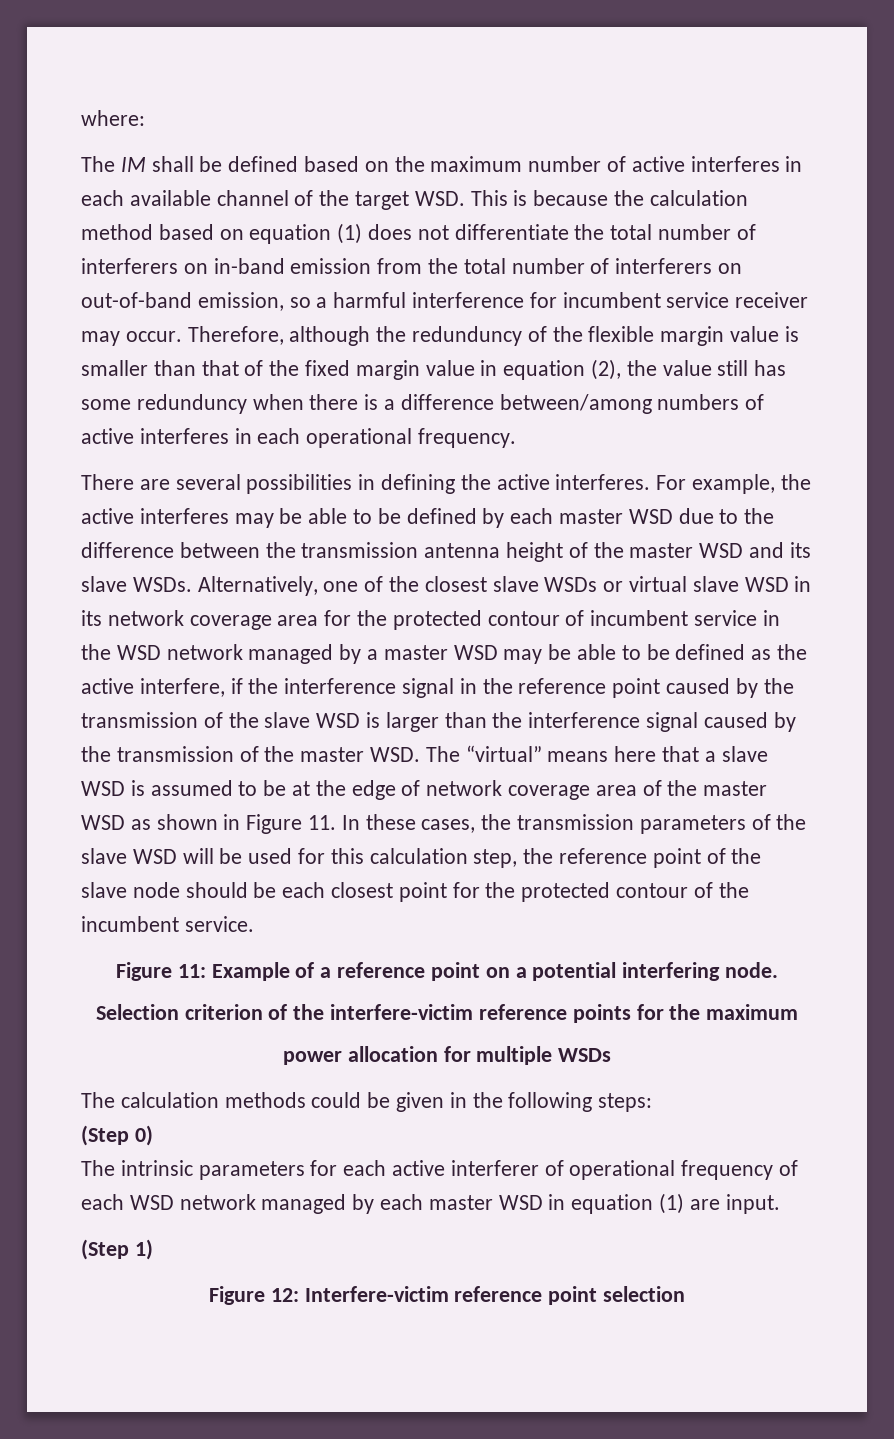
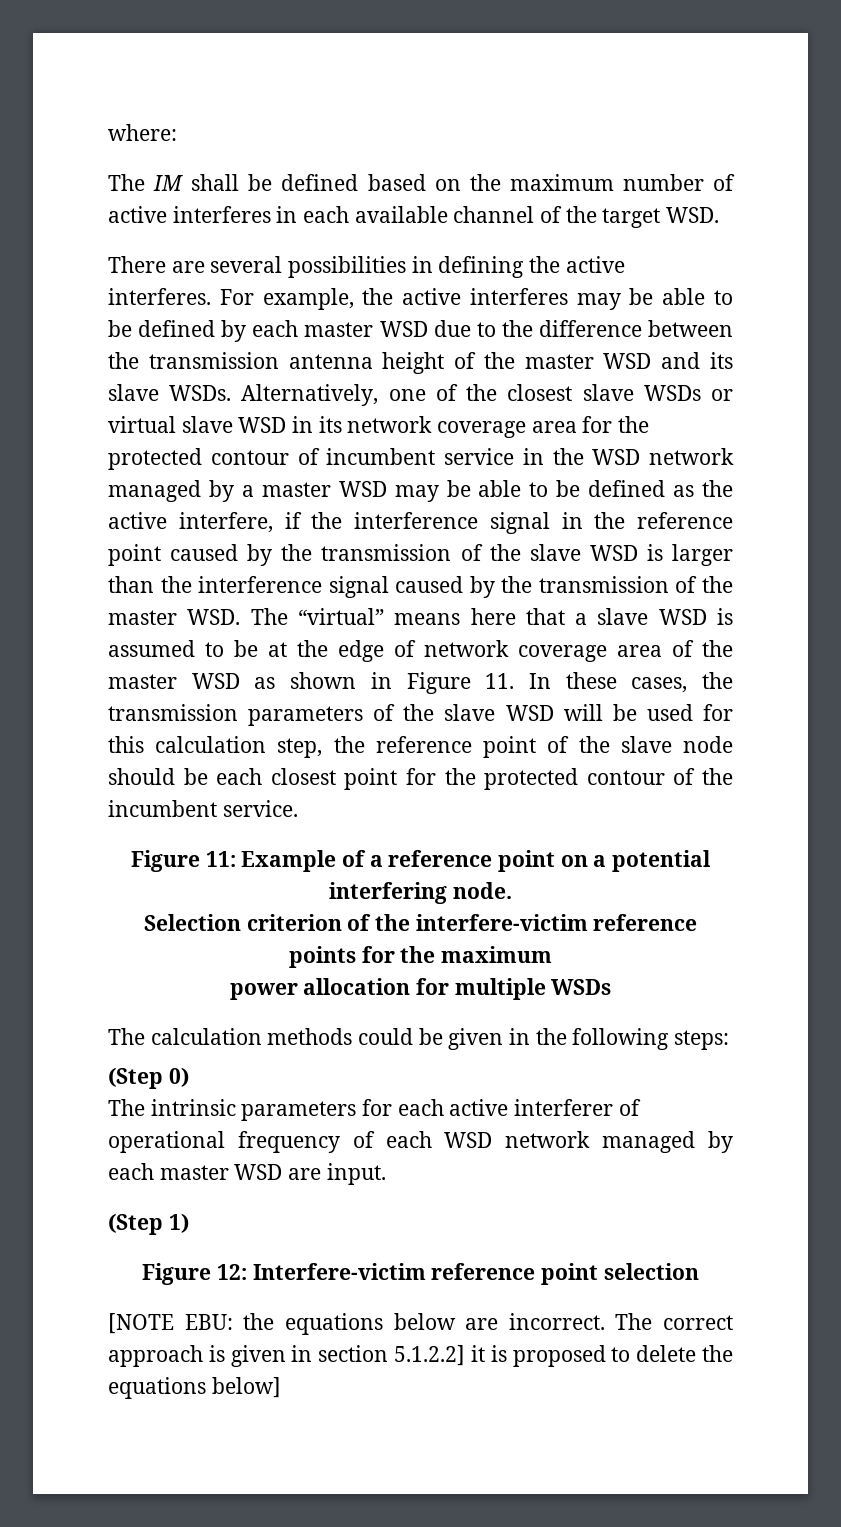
[470,190,748,206] [81,223,756,244] [81,258,743,274] [81,292,809,311] [81,326,799,346] [81,359,787,380] [81,394,765,414] [81,428,517,448] This is because the calculation method based on equation (1) does not differentiate the total number of interferers on in-band emission from the total number of interferers on out-of-band emission, so a harmful interference for incumbent service receiver may occur. Therefore, although the redunduncy of the flexible margin value is smaller than that of the fixed margin value in equation (2), the value still has some redunduncy when there is a difference between/among numbers of active interferes in each operational frequency. -> (720, 215) none
[548,1193,685,1214] in equation (1) -> (283, 1172) none
(686, 1294) none -> [108,1313,733,1335] [108,1345,733,1367] [108,1377,281,1399] // [NOTE EBU: the equations below are incorrect. The correct approach is given in section 5.1.2.2] it is proposed to delete the equations below]

